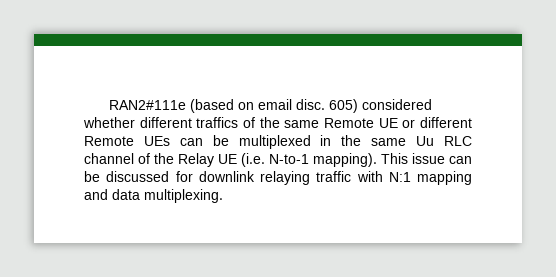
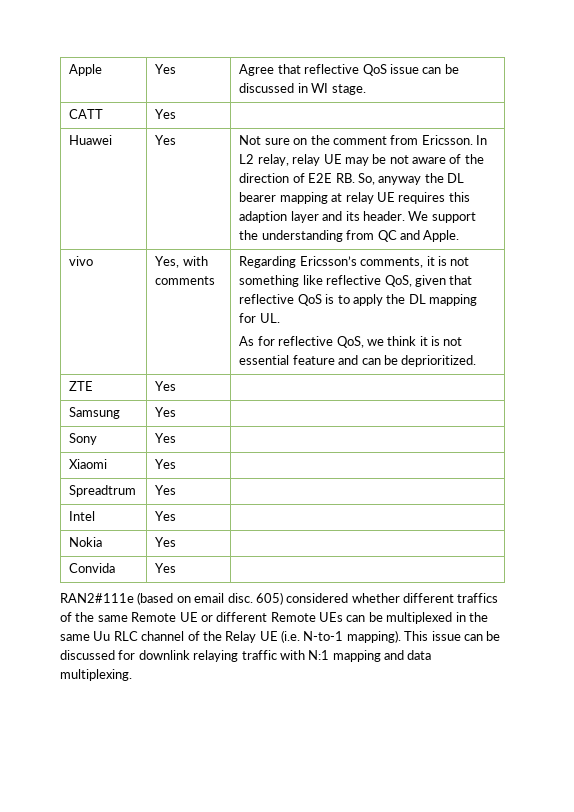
(109, 105) none -> [69,64,103,76] [155,64,177,74] [239,64,459,76] [239,83,366,95] [69,109,104,119] [155,109,177,119] [69,135,113,145] [155,135,177,145] [239,135,488,145] [239,154,484,166] [239,173,465,185] [239,192,470,204] [239,211,476,223] [239,230,460,242] [69,256,94,266] [155,256,208,268] [155,276,216,285] [239,256,470,268] [239,275,473,287] [239,294,478,306] [239,313,280,323] [239,336,463,348] [239,355,477,367] [69,381,94,391] [155,381,177,391] [69,407,121,419] [155,407,177,417] [69,433,98,445] [155,433,177,443] [69,459,108,469] [155,459,177,469] [69,485,137,497] [155,485,177,495] [69,511,96,521] [155,511,177,521] [69,537,103,547] [155,537,177,547] [69,563,116,573] [155,563,177,573] Apple | Yes | Agree that reflective QoS issue can be discussed in WI stage. // CATT | Yes | // Huawei | Yes | Not sure on the comment from Ericsson. In L2 relay, relay UE may be not aware of the direction of E2E RB. So, anyway the DL bearer mapping at relay UE requires this adaption layer and its header. We support the understanding from QC and Apple. // vivo | Yes, with comments | Regarding Ericsson’s comments, it is not something like reflective QoS, given that reflective QoS is to apply the DL mapping for UL. // As for reflective QoS, we think it is not essential feature and can be deprioritized. // ZTE | Yes | // Samsung | Yes | // Sony | Yes | // Xiaomi | Yes | // Spreadtrum | Yes | // Intel | Yes | // Nokia | Yes | // Convida | Yes | //

